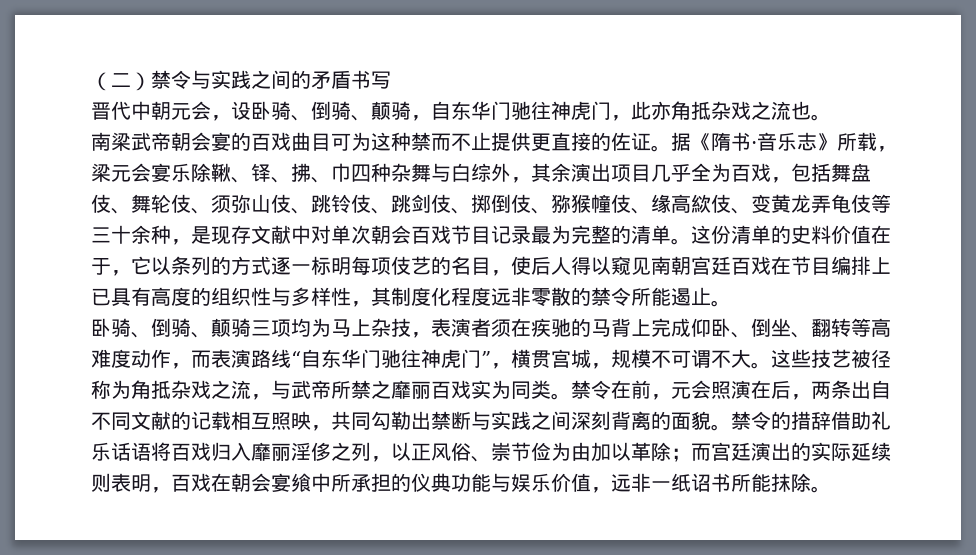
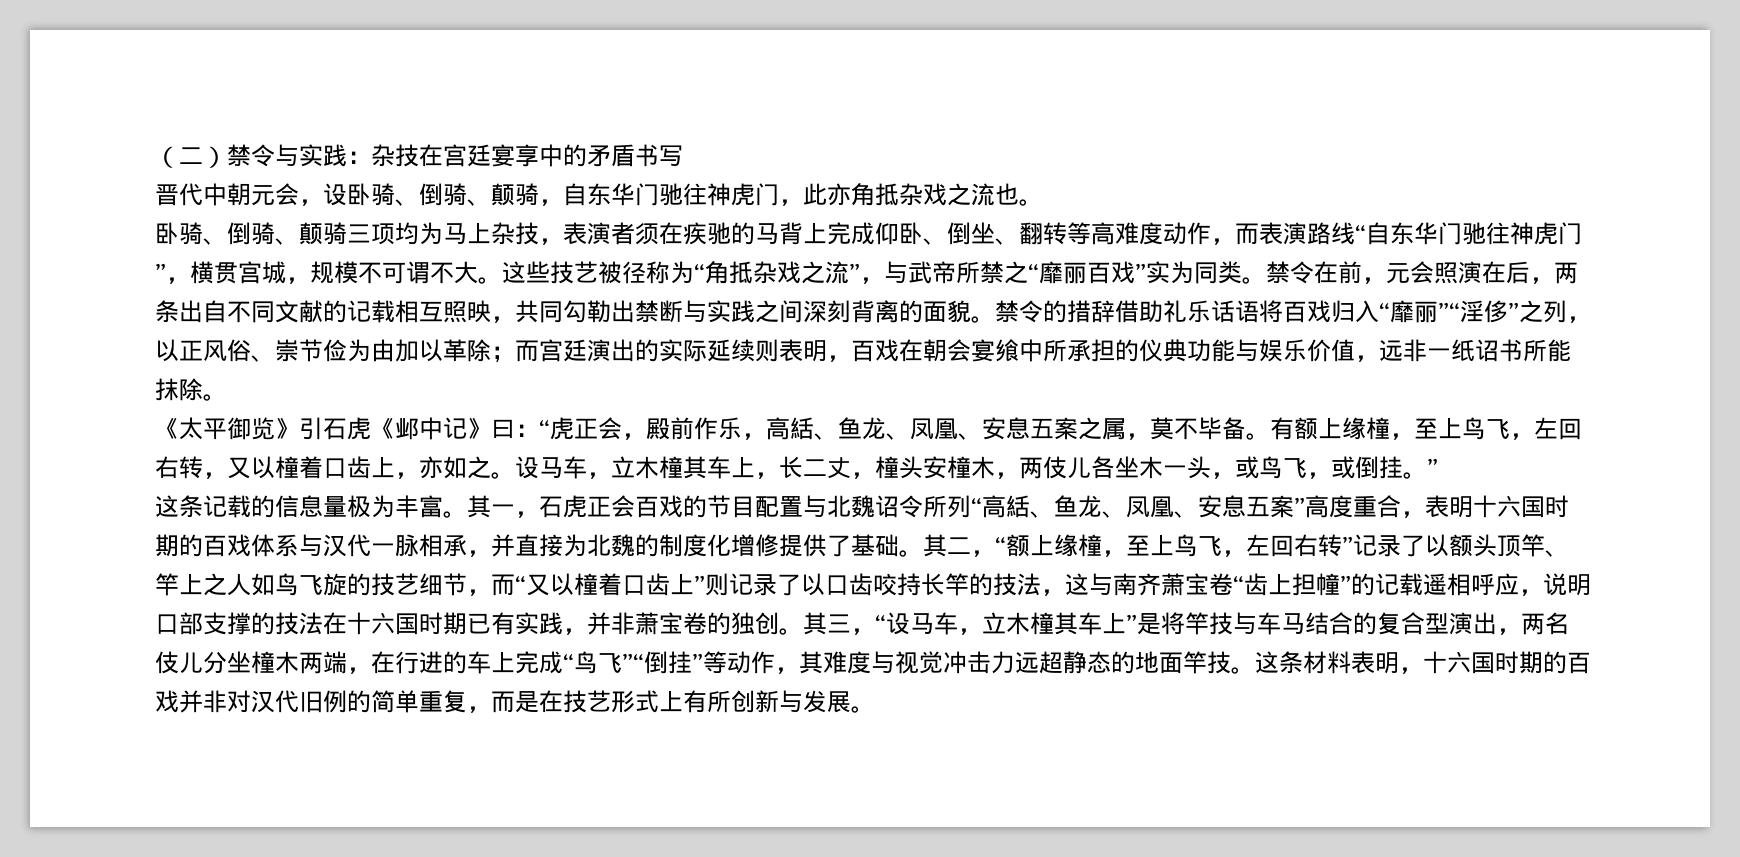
[251,70,291,89] 之间 -> [347,144,563,167] ：杂技在宫廷宴享中
[91,132,897,152] [91,163,871,183] [91,194,891,214] [91,225,891,245] [91,256,891,276] [91,287,731,307] // 南梁武帝朝会宴的百戏曲目可为这种禁而不止提供更直接的佐证。据《隋书·音乐志》所载，梁元会宴乐除鞦、铎、拂、巾四种杂舞与白综外，其余演出项目几乎全为百戏，包括舞盘伎、舞轮伎、须弥山伎、跳铃伎、跳剑伎、掷倒伎、猕猴幢伎、缘高絘伎、变黄龙弄龟伎等三十余种，是现存文献中对单次朝会百戏节目记录最为完整的清单。这份清单的史料价值在于，它以条列的方式逐一标明每项伎艺的名目，使后人得以窥见南朝宫廷百戏在节目编排上已具有高度的组织性与多样性，其制度化程度远非零散的禁令所能遏止。 -> (1043, 202) none
[131,380,251,399] 角抵杂戏之流 -> [694,261,860,284] “角抵杂戏之流”
(391, 389) none -> [1028,264,1039,281] “
(471, 389) none -> [1135,263,1146,281] ”
[251,442,331,461] 靡丽淫侈 -> [1379,300,1519,323] “靡丽”“淫侈”
(831, 489) none -> [155,417,1582,440] [155,456,1438,479] [155,495,1569,518] [155,534,1569,557] [155,573,1591,596] [155,612,1569,635] [155,651,1591,674] [155,690,875,713] // 《太平御览》引石虎《邺中记》曰：“虎正会，殿前作乐，高絬、鱼龙、凤凰、安息五案之属，莫不毕备。有额上缘橦，至上鸟飞，左回右转，又以橦着口齿上，亦如之。设马车，立木橦其车上，长二丈，橦头安橦木，两伎儿各坐木一头，或鸟飞，或倒挂。” // 这条记载的信息量极为丰富。其一，石虎正会百戏的节目配置与北魏诏令所列“高絬、鱼龙、凤凰、安息五案”高度重合，表明十六国时期的百戏体系与汉代一脉相承，并直接为北魏的制度化增修提供了基础。其二，“额上缘橦，至上鸟飞，左回右转”记录了以额头顶竿、竿上之人如鸟飞旋的技艺细节，而“又以橦着口齿上”则记录了以口齿咬持长竿的技法，这与南齐萧宝卷“齿上担幢”的记载遥相呼应，说明口部支撑的技法在十六国时期已有实践，并非萧宝卷的独创。其三，“设马车，立木橦其车上”是将竿技与车马结合的复合型演出，两名伎儿分坐橦木两端，在行进的车上完成“鸟飞”“倒挂”等动作，其难度与视觉冲击力远超静态的地面竿技。这条材料表明，十六国时期的百戏并非对汉代旧例的简单重复，而是在技艺形式上有所创新与发展。

